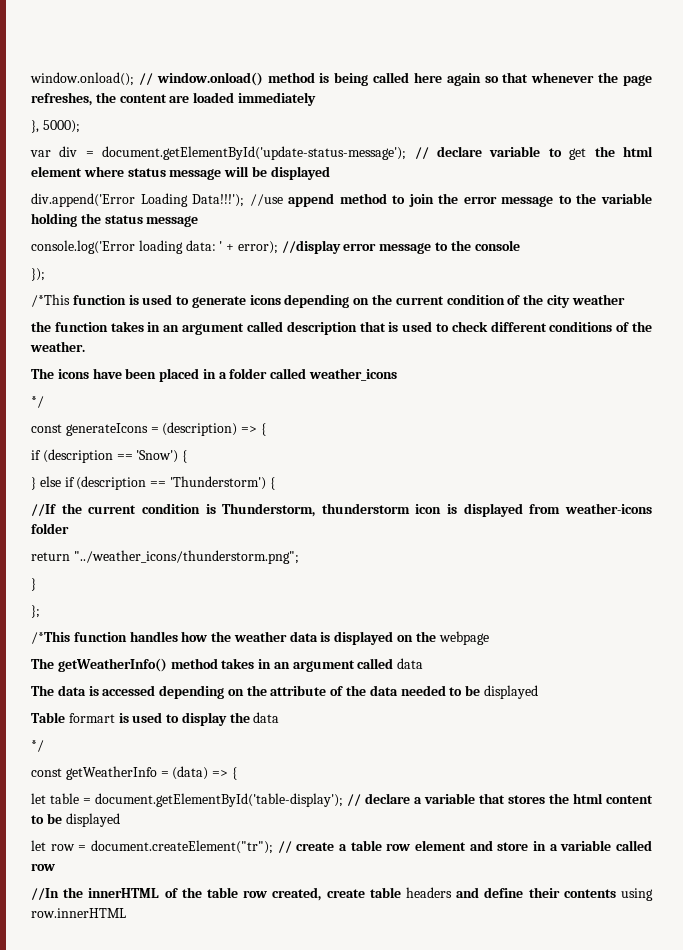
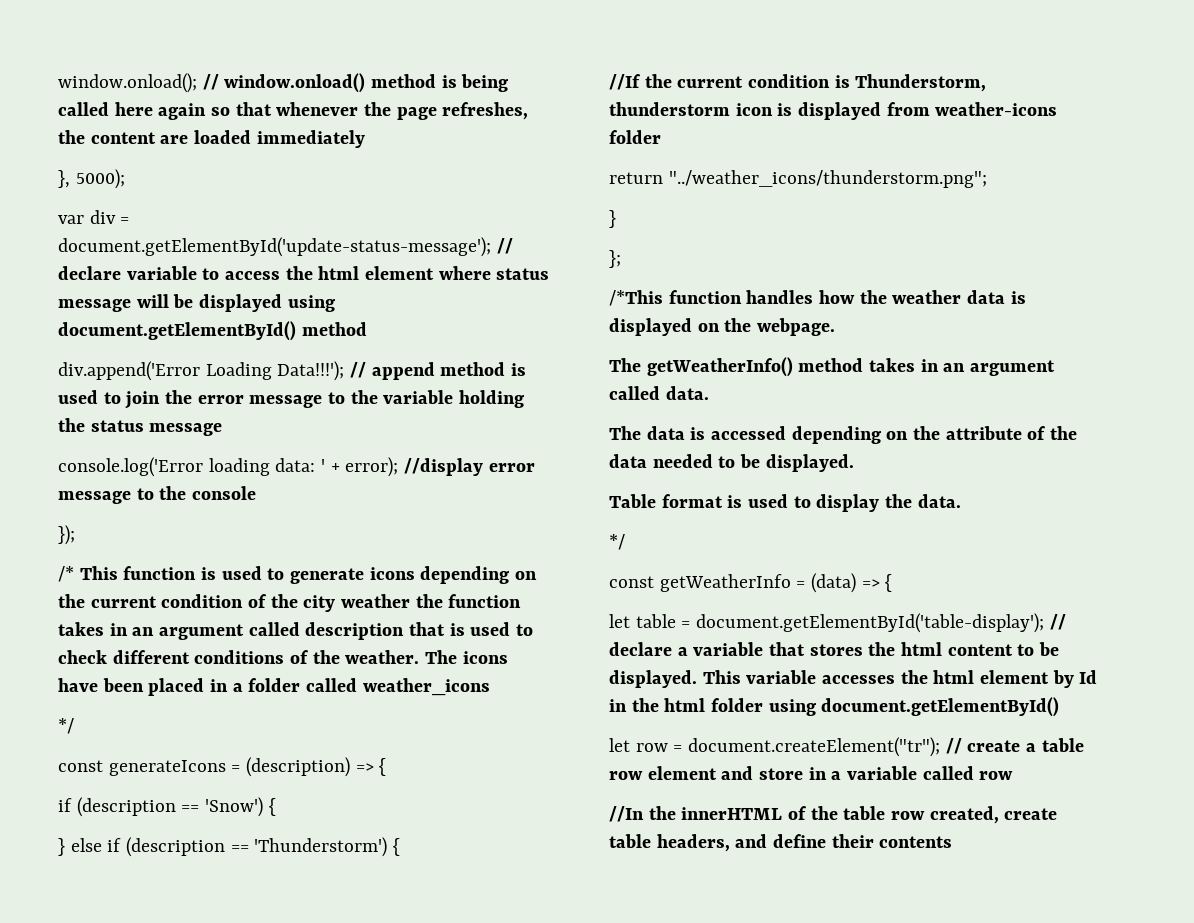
[569,148,587,160] get -> [225,271,281,280] access
(330, 173) none -> [287,295,335,312] [58,321,367,341] using document.getElementById() method
[249,194,283,206] //use -> [350,362,367,378] //
(387, 198) none -> [511,363,527,376] [58,390,98,404] is used
[31,294,70,307] /*This -> [58,566,118,582] /* This
(625, 299) // -> (411, 601) none
(85, 346) // -> (420, 657) none
[438,631,489,645] webpage -> [757,318,836,336] webpage.
[397,658,424,669] data -> [665,386,709,400] data.
[483,685,538,699] displayed -> [765,454,854,472] displayed.
[68,713,115,723] formart -> [661,494,723,508] format
[253,712,280,723] data -> [917,494,961,508] data.
[65,813,120,827] displayed -> [609,670,1098,688] [609,697,1060,717] displayed. This variable accesses the html element by Id in the html folder using document.getElementById()
[405,887,452,898] headers -> [656,834,730,852] headers,
[621,888,653,901] [31,908,126,918] using row.innerHTML -> (953, 842) none

